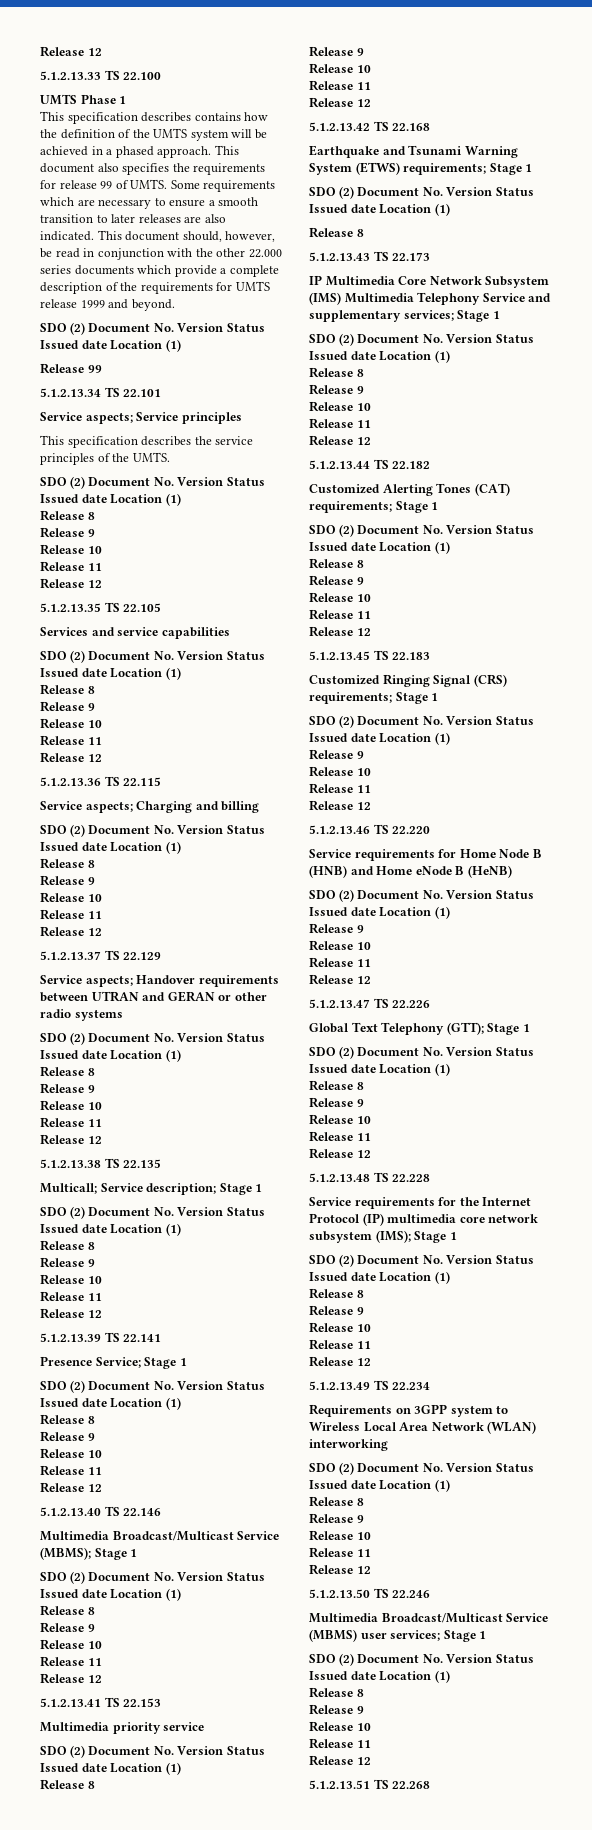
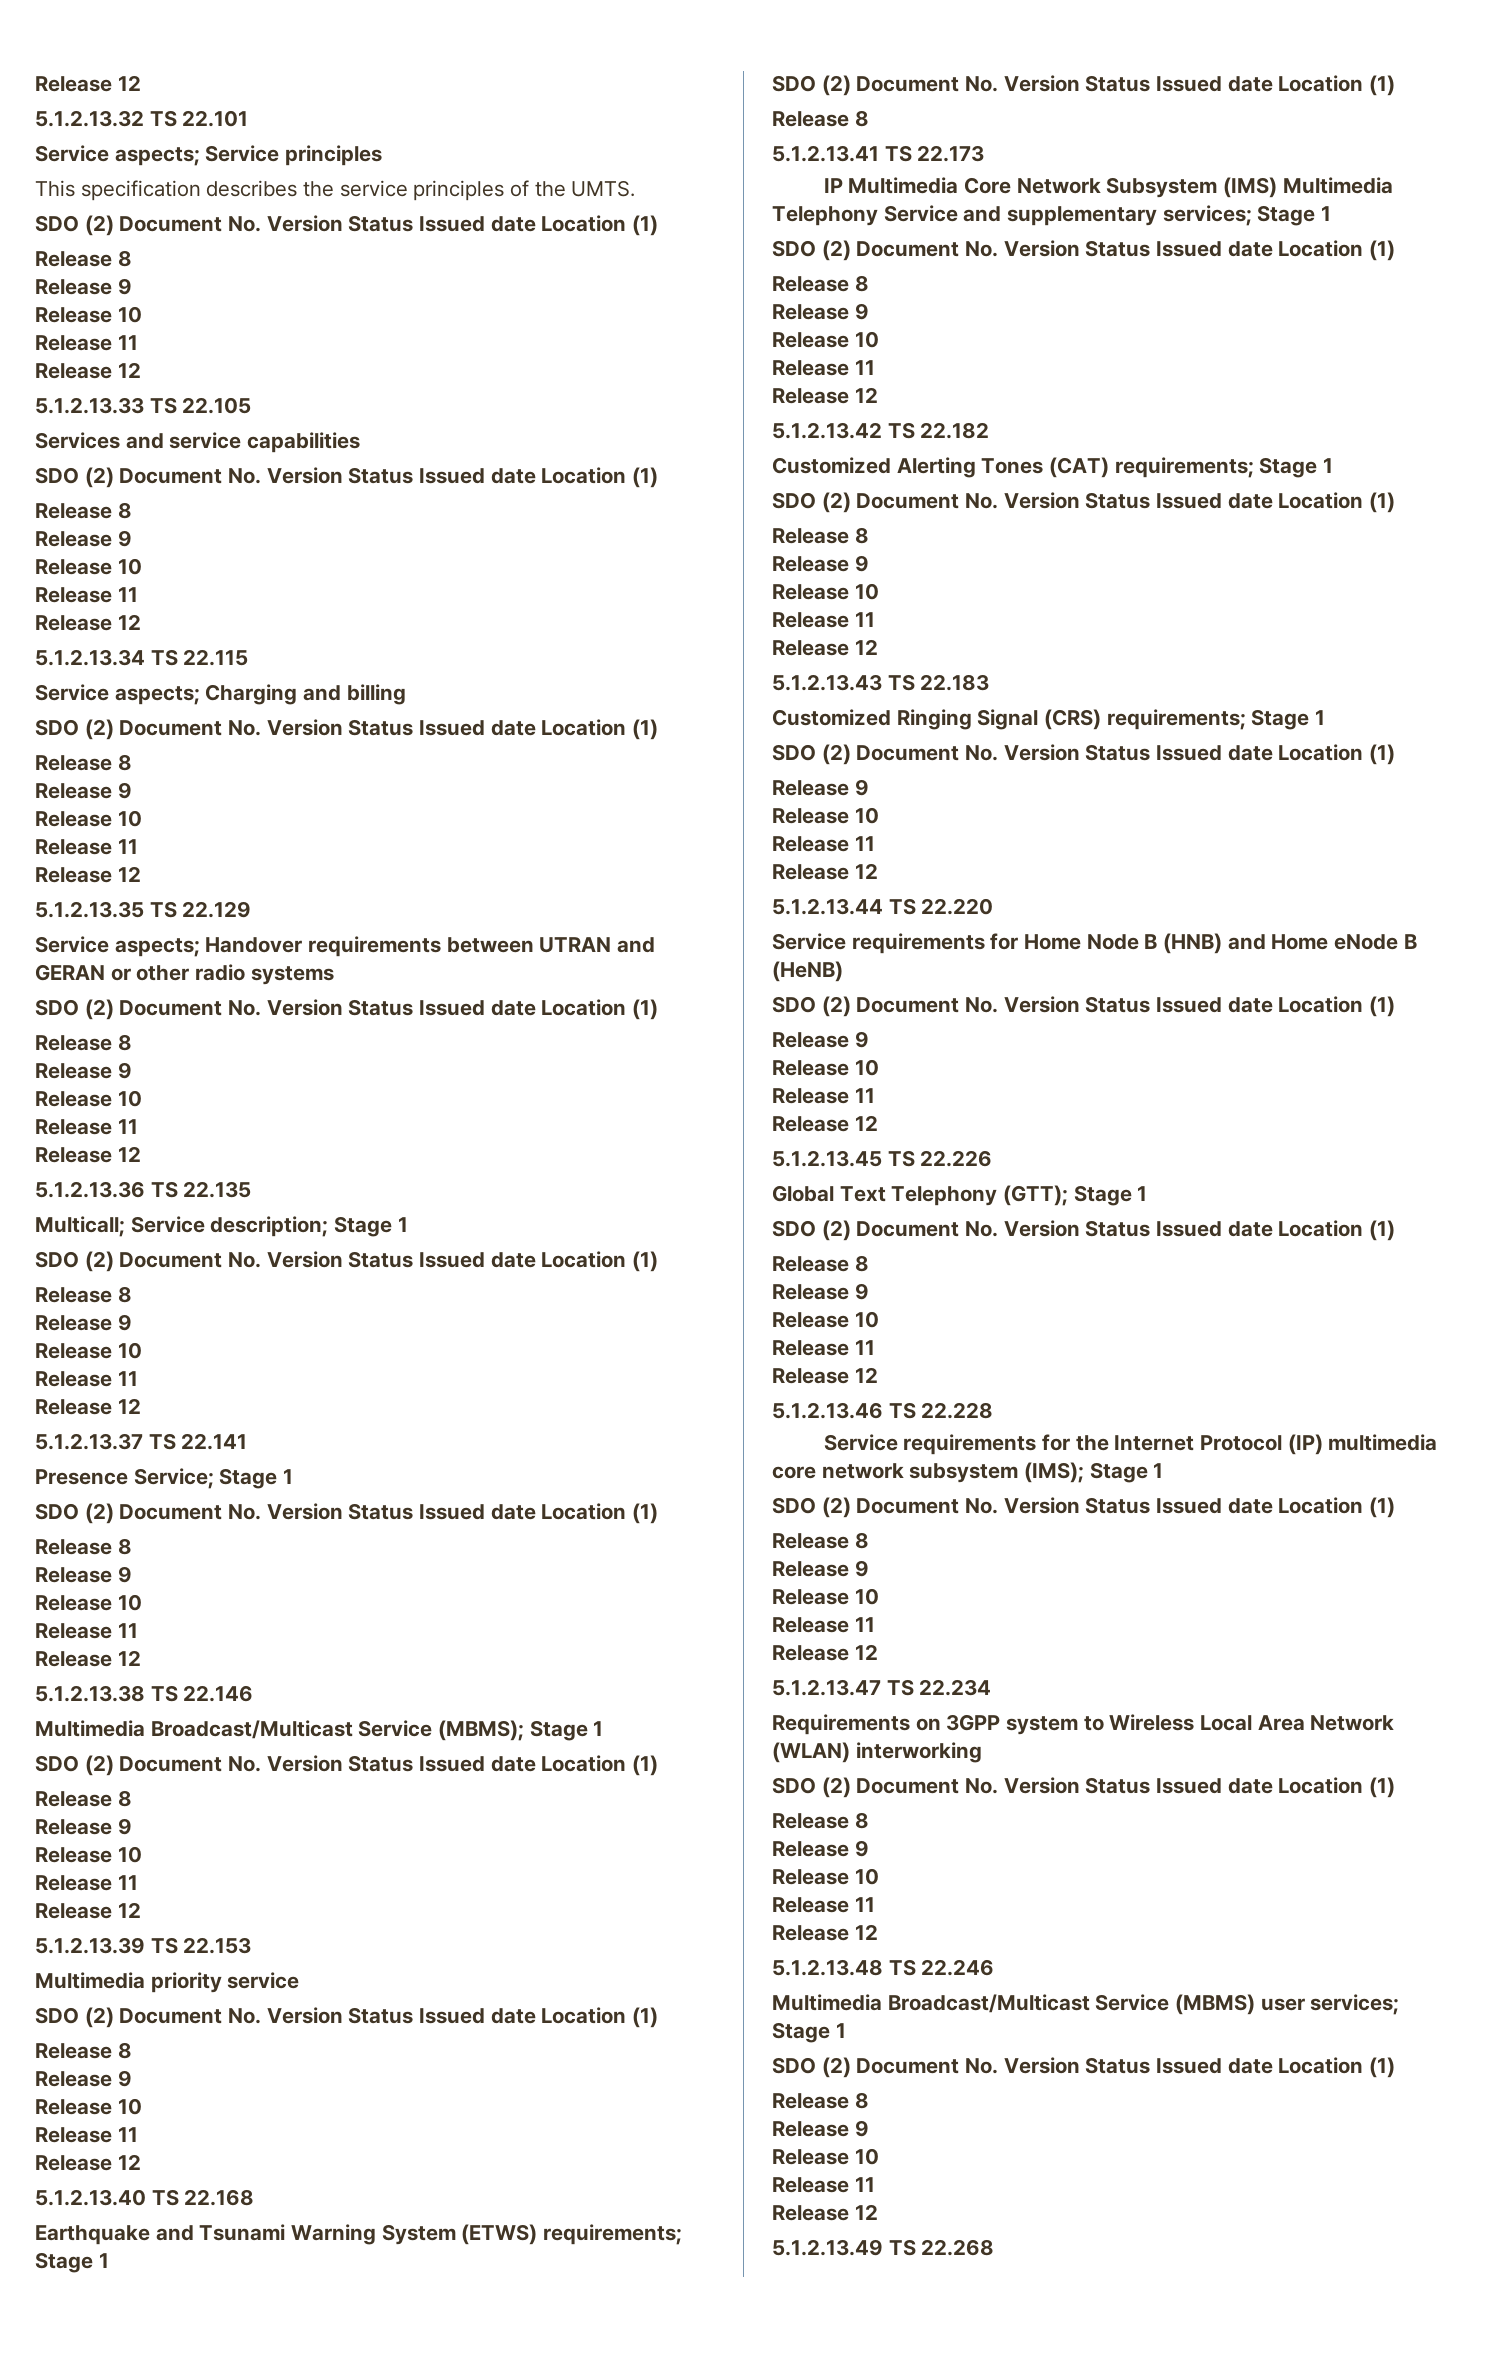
[40,46,102,57] [40,70,162,80] [40,94,127,105] [40,111,269,124] [40,128,267,141] [40,145,239,158] [40,163,266,175] [40,179,276,192] [40,197,259,209] [40,214,226,223] [40,230,276,242] [40,248,282,260] [40,265,279,277] [40,281,270,294] [40,299,175,311] [40,322,265,335] [40,339,181,352] [40,363,102,374] [40,388,101,397] Release 12 // 5.1.2.13.33 TS 22.100 // UMTS Phase 1 // This specification describes contains how the definition of the UMTS system will be achieved in a phased approach. This document also specifies the requirements for release 99 of UMTS. Some requirements which are necessary to ensure a smooth transition to later releases are also indicated. This document should, however, be read in conjunction with the other 22.000 series documents which provide a complete description of the requirements for UMTS release 1999 and beyond. // SDO (2) Document No. Version Status Issued date Location (1) // Release 99 // 5.1.2.13.34 -> [35,75,141,92] [35,110,144,127] Release 12 // 5.1.2.13.32
[40,603,101,612] 5.1.2.13.35 -> [35,397,144,414] 5.1.2.13.33
[40,777,101,786] 5.1.2.13.36 -> [35,649,145,666] 5.1.2.13.34
[40,951,101,960] 5.1.2.13.37 -> [35,901,144,918] 5.1.2.13.35
[40,1159,101,1168] 5.1.2.13.38 -> [35,1181,145,1198] 5.1.2.13.36
[40,1333,101,1342] 5.1.2.13.39 -> [35,1433,143,1450] 5.1.2.13.37
[40,1507,101,1516] 5.1.2.13.40 -> [35,1685,145,1702] 5.1.2.13.38
[40,1698,101,1707] 5.1.2.13.41 -> [35,1937,145,1954] 5.1.2.13.39
[309,122,370,131] 5.1.2.13.42 -> [35,2189,146,2206] 5.1.2.13.40
[309,252,370,261] 5.1.2.13.43 -> [772,145,879,162] 5.1.2.13.41
[309,460,370,469] 5.1.2.13.44 -> [772,422,882,439] 5.1.2.13.42
[309,651,370,660] 5.1.2.13.45 -> [772,674,882,691] 5.1.2.13.43
[309,825,370,834] 5.1.2.13.46 -> [772,898,883,915] 5.1.2.13.44
[309,999,370,1008] 5.1.2.13.47 -> [772,1150,882,1167] 5.1.2.13.45
[309,1173,370,1182] 5.1.2.13.48 -> [772,1402,883,1419] 5.1.2.13.46
[309,1381,370,1390] 5.1.2.13.49 -> [772,1679,881,1696] 5.1.2.13.47
[309,1589,370,1598] 5.1.2.13.50 -> [772,1959,883,1976] 5.1.2.13.48
[309,1780,370,1789] 5.1.2.13.51 -> [772,2239,883,2256] 5.1.2.13.49

